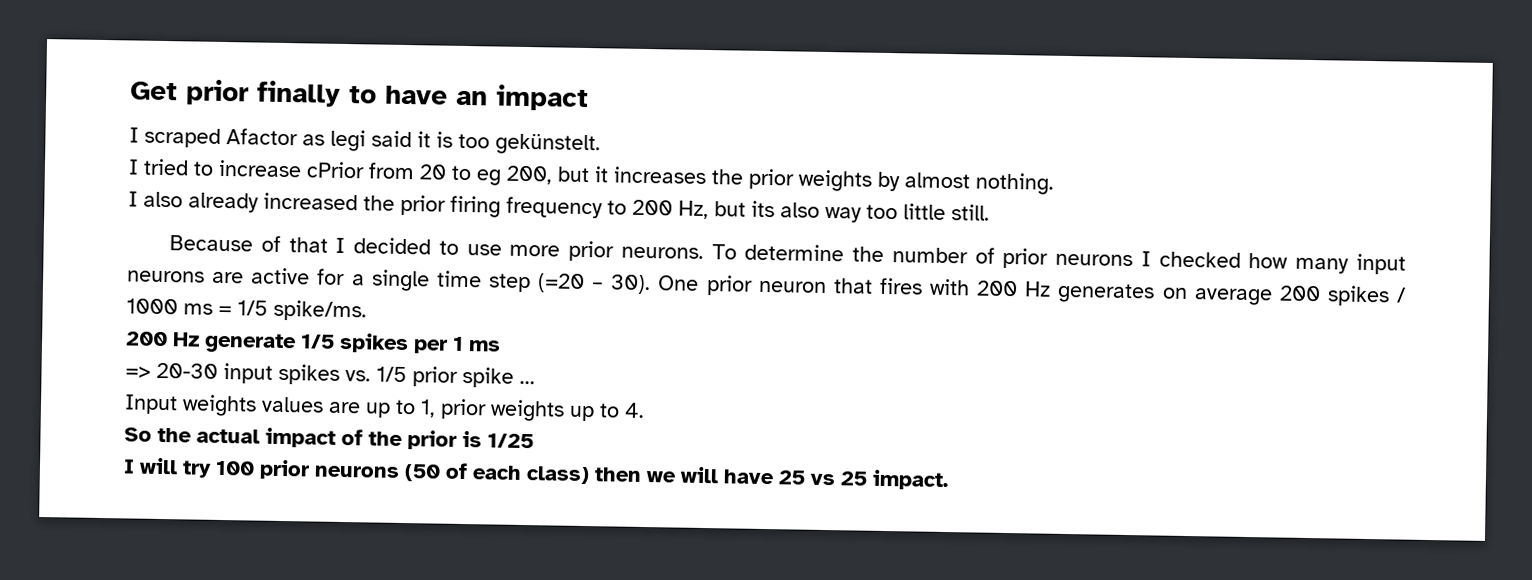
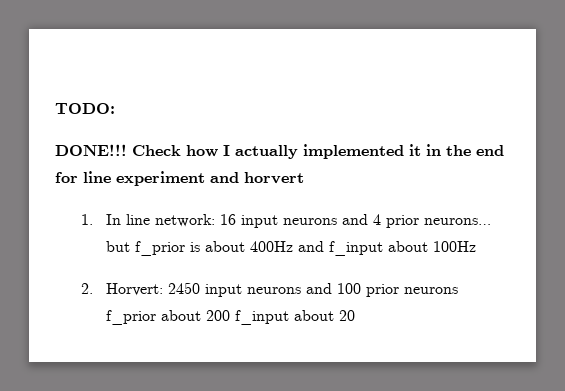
[130,79,589,112] [129,127,601,156] [128,158,1054,195] [128,191,990,223] [169,235,1407,275] [127,267,1406,307] [126,298,367,322] [125,331,501,354] [125,362,535,388] [124,394,645,422] [124,427,534,450] [123,457,949,491] Get prior finally to have an impact // I scraped Afactor as legi said it is too gekünstelt. // I tried to increase cPrior from 20 to eg 200, but it increases the prior weights by almost nothing. // I also already increased the prior firing frequency to 200 Hz, but its also way too little still. // Because of that I decided to use more prior neurons. To determine the number of prior neurons I checked how many input neurons are active for a single time step (=20 – 30). One prior neuron that fires with 200 Hz generates on average 200 spikes / 1000 ms = 1/5 spike/ms. // 200 Hz generate 1/5 spikes per 1 ms // => 20-30 input spikes vs. 1/5 prior spike … // Input weights values are up to 1, prior weights up to 4. // So the actual impact of the prior is 1/25 // I will try 100 prior neurons (50 of each class) then we will have 25 vs 25 impact. -> [55,103,115,114] [55,144,504,159] [55,171,304,186] [80,214,492,228] [106,241,477,256] [80,282,459,297] [106,310,356,325] TODO: // DONE!!! Check how I actually implemented it in the end for line experiment and horvert // 1. In line network: 16 input neurons and 4 prior neurons… but f_prior is about 400Hz and f_input about 100Hz // 2. Horvert: 2450 input neurons and 100 prior neurons f_prior about 200 f_input about 20

